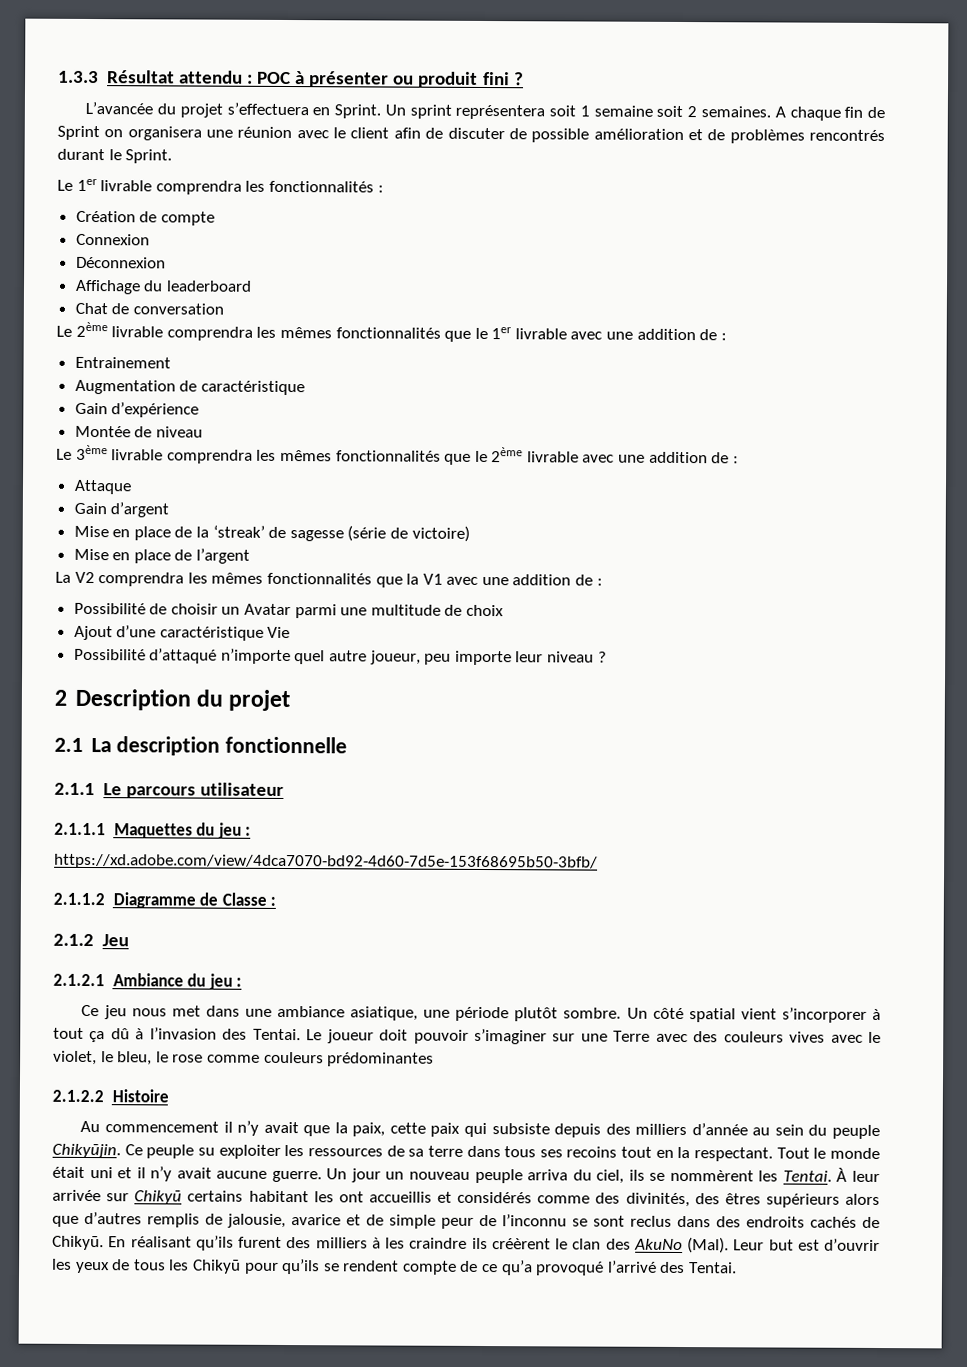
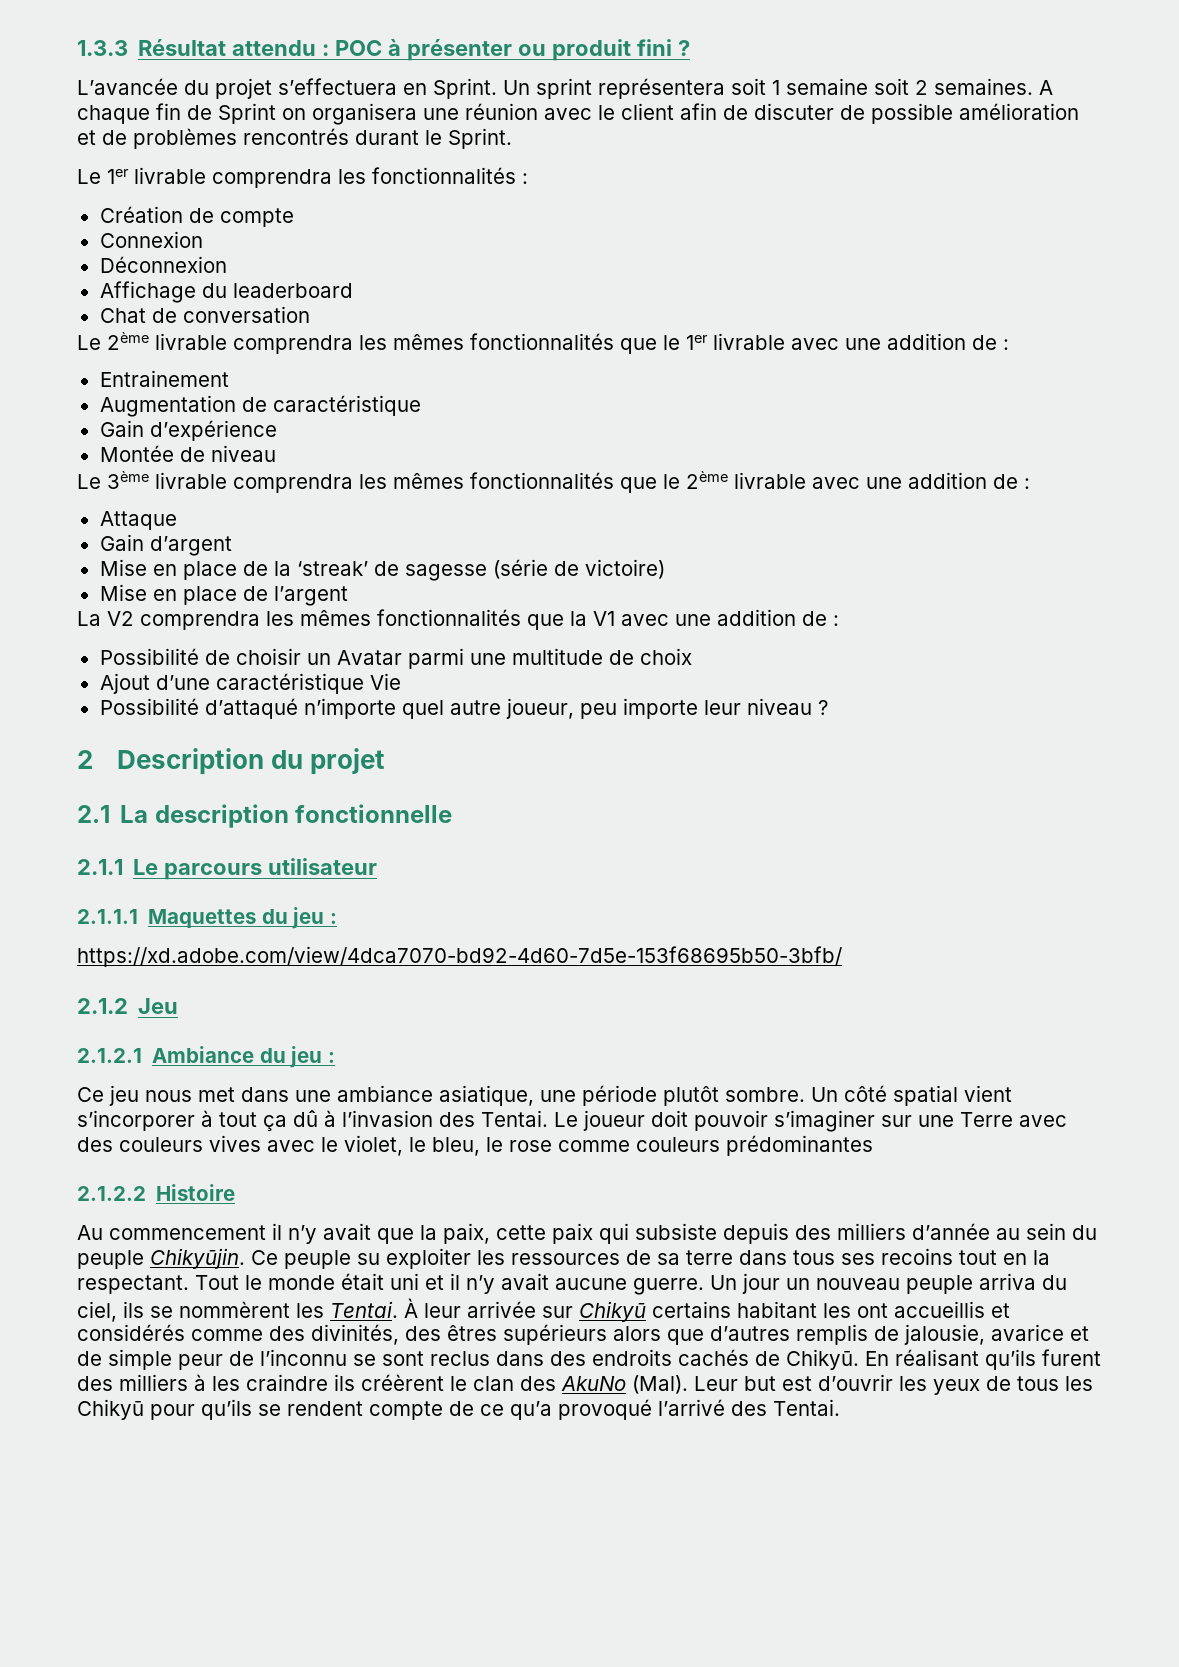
[53,892,277,909] // 2.1.1.2 Diagramme de Classe : -> (842, 956) none

